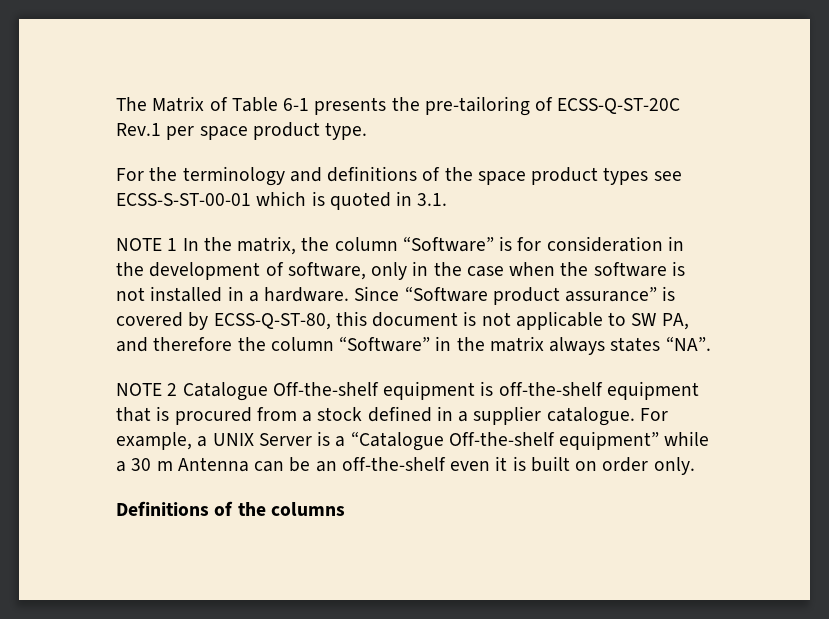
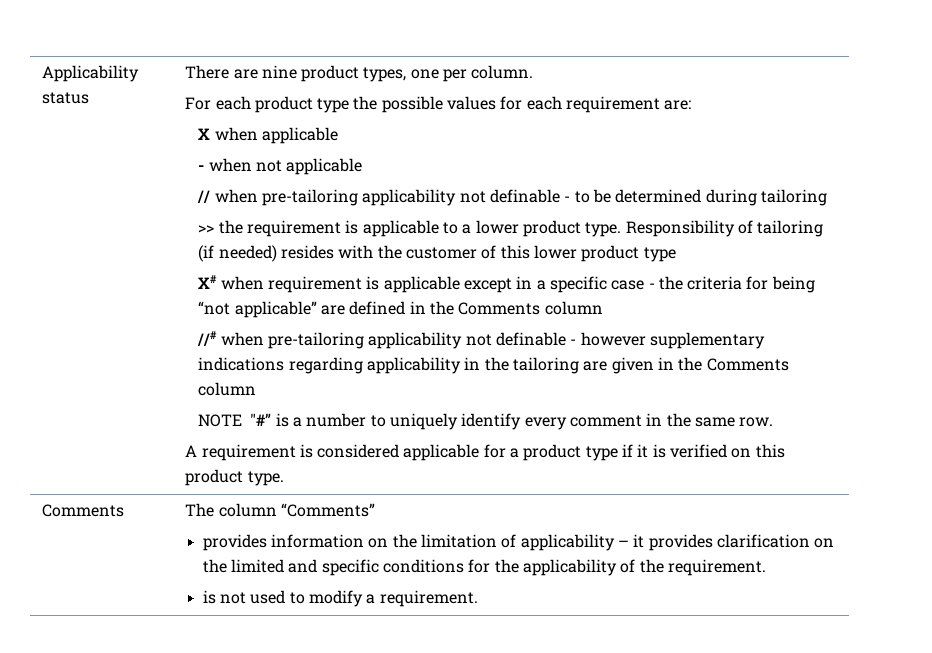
[116,96,681,116] [116,122,368,140] [116,166,682,186] [116,191,448,210] [116,236,684,255] [116,261,685,280] [116,286,676,305] [116,311,689,330] [116,336,711,355] [116,381,699,401] [116,406,668,426] [116,431,710,451] [116,456,695,475] [116,501,345,516] The Matrix of Table 6-1 presents the pre-tailoring of ECSS-Q-ST-20C Rev.1 per space product type. // For the terminology and definitions of the space product types see ECSS-S-ST-00-01 which is quoted in 3.1. // NOTE 1 In the matrix, the column “Software” is for consideration in the development of software, only in the case when the software is not installed in a hardware. Since “Software product assurance” is covered by ECSS-Q-ST-80, this document is not applicable to SW PA, and therefore the column “Software” in the matrix always states “NA”. // NOTE 2 Catalogue Off-the-shelf equipment is off-the-shelf equipment that is procured from a stock defined in a supplier catalogue. For example, a UNIX Server is a “Catalogue Off-the-shelf equipment” while a 30 m Antenna can be an off-the-shelf even it is built on order only. // Definitions of the columns -> [42,65,140,82] [42,92,90,104] [185,65,534,82] [185,96,692,113] [198,127,338,144] [198,158,363,175] [197,189,827,206] [198,220,824,237] [198,245,676,262] [198,275,815,293] [198,301,603,318] [197,331,765,349] [198,357,789,374] [198,382,257,396] [198,413,774,430] [185,444,785,461] [185,469,284,486] [42,504,125,517] [185,503,375,517] [202,534,835,551] [202,559,766,576] [202,590,478,607] Applicability status | There are nine product types, one per column. // For each product type the possible values for each requirement are: // X when applicable // - when not applicable // // when pre-tailoring applicability not definable - to be determined during tailoring // >> the requirement is applicable to a lower product type. Responsibility of tailoring (if needed) resides with the customer of this lower product type // X# when requirement is applicable except in a specific case - the criteria for being “not applicable” are defined in the Comments column // //# when pre-tailoring applicability not definable - however supplementary indications regarding applicability in the tailoring are given in the Comments column // NOTE "#” is a number to uniquely identify every comment in the same row. // A requirement is considered applicable for a product type if it is verified on this product type. // Comments | The column “Comments” // provides information on the limitation of applicability – it provides clarification on the limited and specific conditions for the applicability of the requirement. // is not used to modify a requirement.

